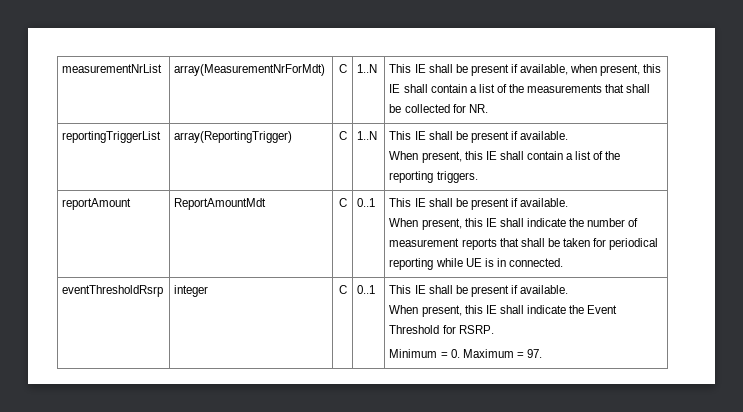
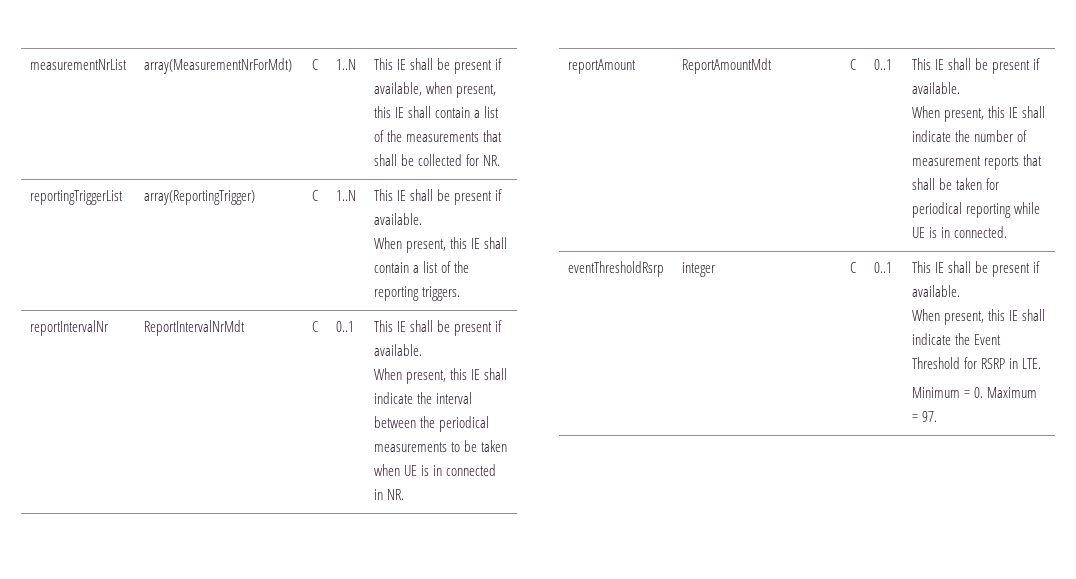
(478, 177) none -> [29,320,108,336] [143,320,245,336] [312,321,318,332] [335,321,354,332] [373,320,503,336] [373,344,422,356] [373,368,507,384] [373,392,472,404] [373,416,489,432] [373,440,507,452] [373,464,496,476] [373,489,404,500] // reportIntervalNr | ReportIntervalNrMdt | C | 0..1 | This IE shall be present if available. // When present, this IE shall indicate the interval between the periodical measurements to be taken when UE is in connected in NR.
[458,325,494,334] RSRP. -> [980,358,1041,369] RSRP in LTE.

